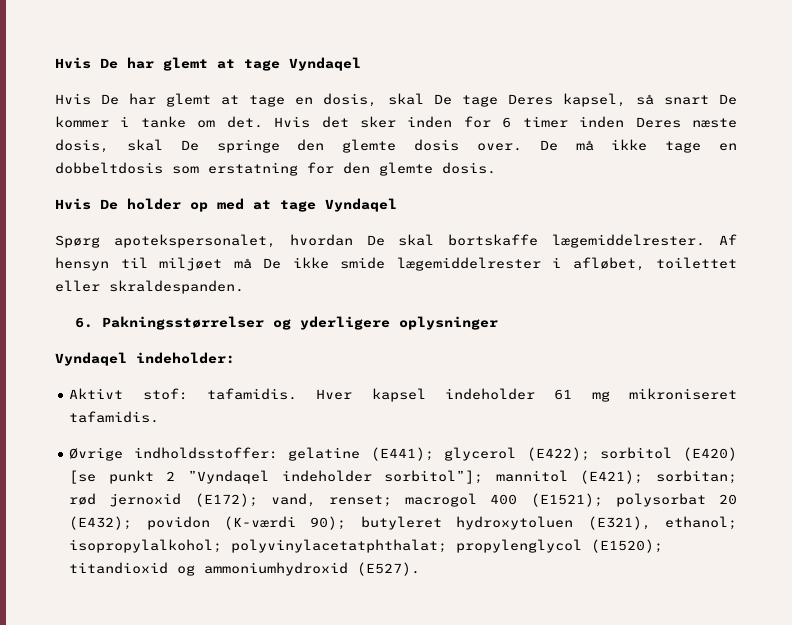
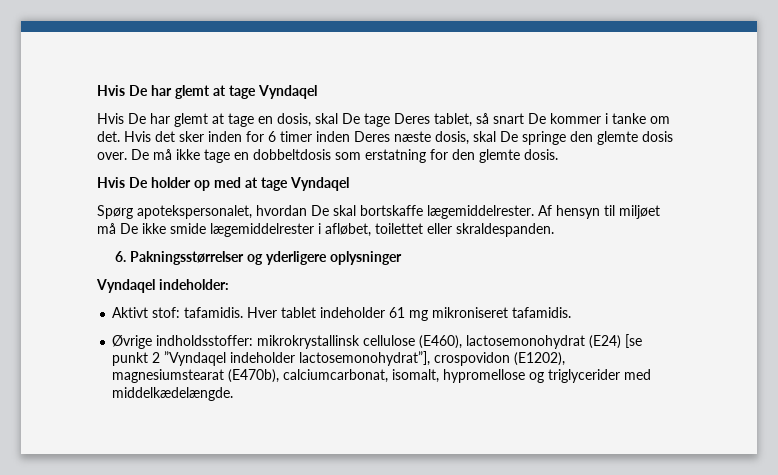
[562,93,626,107] kapsel, -> [434,113,472,127] tablet,
[371,388,426,402] kapsel -> [281,307,317,318] tablet
[288,447,737,461] gelatine (E441); glycerol (E422); sorbitol (E420) -> [257,335,622,349] mikrokrystallinsk cellulose (E460), lactosemonohydrat (E24)
[384,470,737,484] [69,493,737,507] [69,516,737,530] [69,539,664,553] [69,562,421,576] sorbitol”]; mannitol (E421); sorbitan; rød jernoxid (E172); vand, renset; macrogol 400 (E1521); polysorbat 20 (E432); povidon (K-værdi 90); butyleret hydroxytoluen (E321), ethanol; isopropylalkohol; polyvinylacetatphthalat; propylenglycol (E1520); titandioxid og ammoniumhydroxid (E527). -> [299,351,566,366] [112,369,652,383] [112,387,234,401] lactosemonohydrat”], crospovidon (E1202), magnesiumstearat (E470b), calciumcarbonat, isomalt, hypromellose og triglycerider med middelkædelængde.

